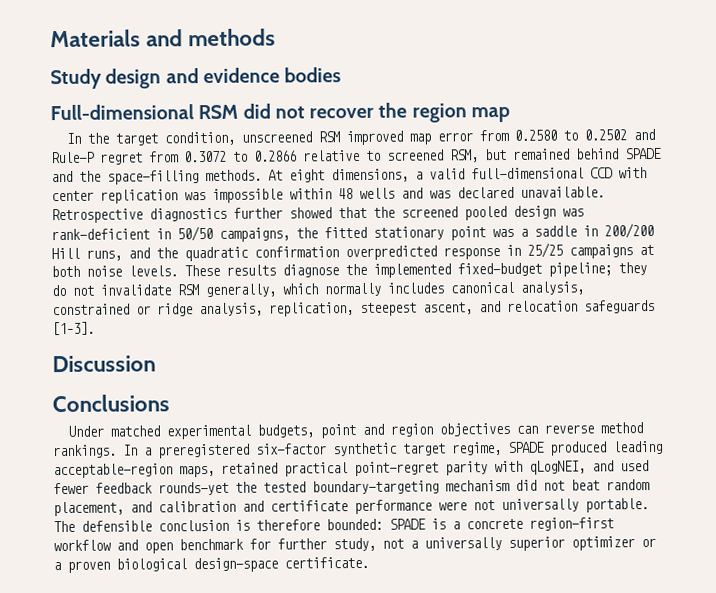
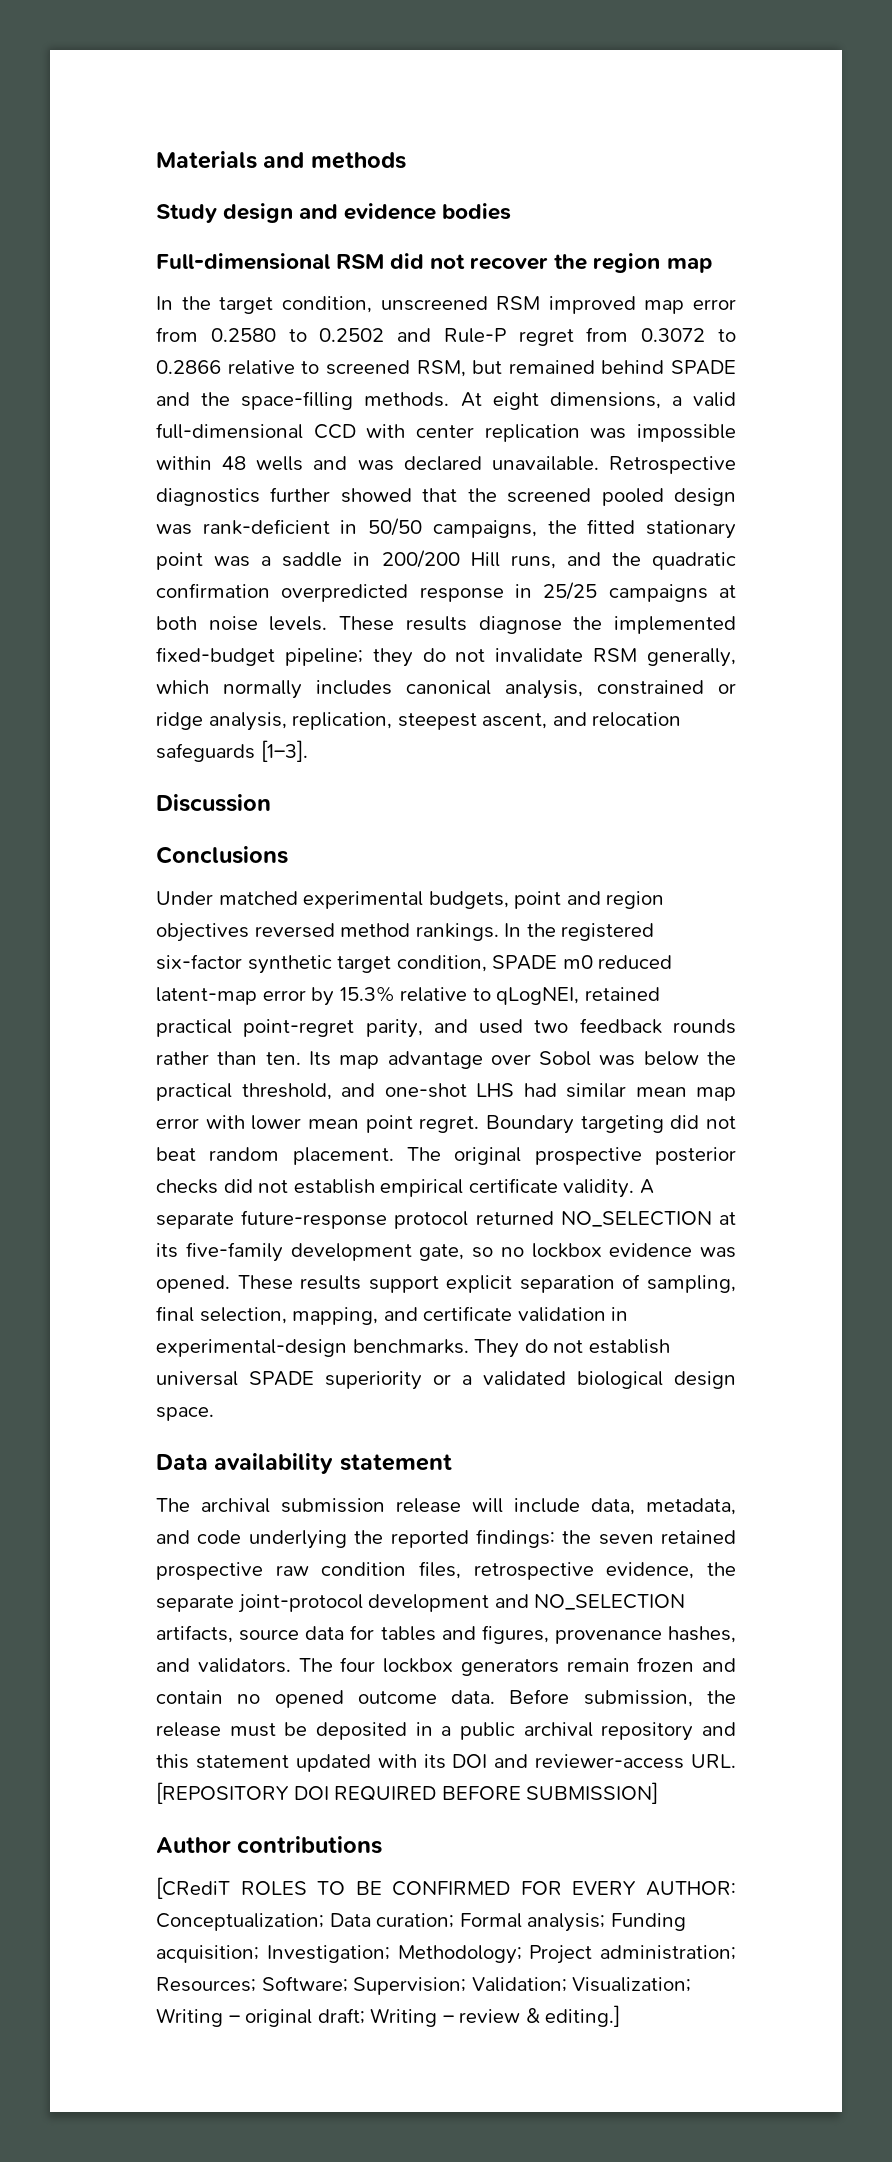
[516,424,595,434] can reverse -> [254,923,335,938] reversed
[144,443,250,459] a preregistered -> [526,923,655,941] the registered
[451,440,663,456] [53,460,649,479] [53,479,650,496] [53,498,649,517] [53,517,614,533] [53,536,656,554] [53,556,369,573] regime, SPADE produced leading acceptable-region maps, retained practical point-regret parity with qLogNEI, and used fewer feedback rounds—yet the tested boundary-targeting mechanism did not beat random placement, and calibration and certificate performance were not universally portable. The defensible conclusion is therefore bounded: SPADE is a concrete region-first workflow and open benchmark for further study, not a universally superior optimizer or a proven biological design-space certificate. -> [396,955,673,972] [156,986,660,1006] [156,1018,736,1038] [156,1051,736,1069] [156,1083,736,1101] [156,1115,737,1134] [156,1147,736,1165] [156,1178,654,1198] [156,1210,736,1229] [156,1242,736,1262] [156,1274,736,1293] [156,1306,629,1325] [156,1339,670,1358] [156,1371,736,1390] [156,1407,214,1421] [156,1453,452,1474] [156,1498,736,1515] [156,1529,736,1549] [156,1561,736,1580] [156,1594,686,1613] [156,1625,736,1644] [156,1657,736,1676] [156,1689,736,1708] [156,1722,737,1741] [156,1754,736,1772] [156,1782,659,1804] [156,1836,383,1854] [156,1877,736,1899] [156,1913,686,1932] [156,1945,736,1964] [156,1976,692,1995] [156,2005,621,2027] condition, SPADE m0 reduced latent-map error by 15.3% relative to qLogNEI, retained practical point-regret parity, and used two feedback rounds rather than ten. Its map advantage over Sobol was below the practical threshold, and one-shot LHS had similar mean map error with lower mean point regret. Boundary targeting did not beat random placement. The original prospective posterior checks did not establish empirical certificate validity. A separate future-response protocol returned NO_SELECTION at its five-family development gate, so no lockbox evidence was opened. These results support explicit separation of sampling, final selection, mapping, and certificate validation in experimental-design benchmarks. They do not establish universal SPADE superiority or a validated biological design space. // Data availability statement // The archival submission release will include data, metadata, and code underlying the reported findings: the seven retained prospective raw condition files, retrospective evidence, the separate joint-protocol development and NO_SELECTION artifacts, source data for tables and figures, provenance hashes, and validators. The four lockbox generators remain frozen and contain no opened outcome data. Before submission, the release must be deposited in a public archival repository and this statement updated with its DOI and reviewer-access URL. [REPOSITORY DOI REQUIRED BEFORE SUBMISSION] // Author contributions // [CRediT ROLES TO BE CONFIRMED FOR EVERY AUTHOR: Conceptualization; Data curation; Formal analysis; Funding acquisition; Investigation; Methodology; Project administration; Resources; Software; Supervision; Validation; Visualization; Writing – original draft; Writing – review & editing.]

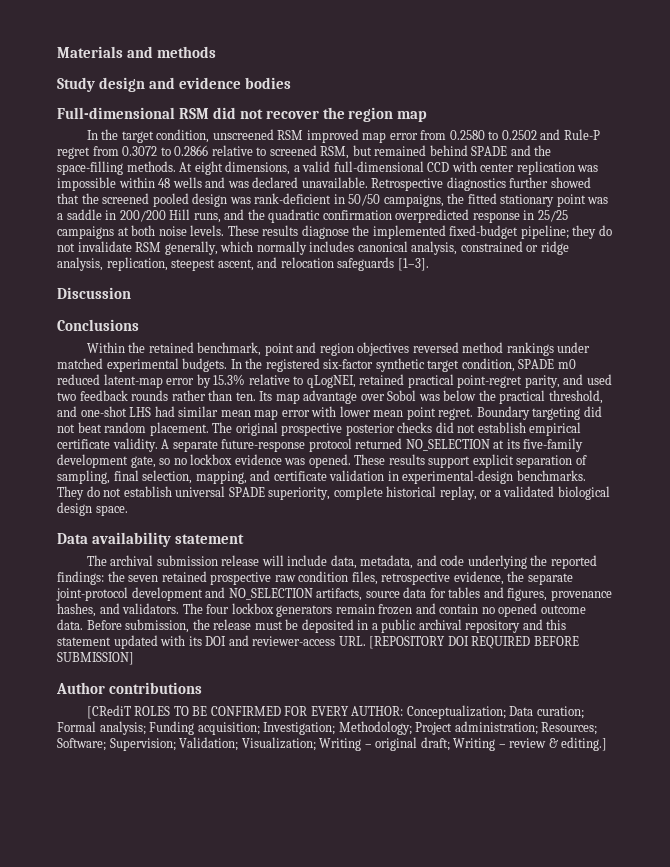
[156,891,509,909] Under matched experimental budgets, -> [86,342,262,356] Within the retained benchmark,
[415,923,499,941] rankings. -> [506,342,591,356] [57,358,228,372] rankings under matched experimental budgets.
[325,1371,422,1390] superiority -> [268,486,477,500] superiority, complete historical replay,

